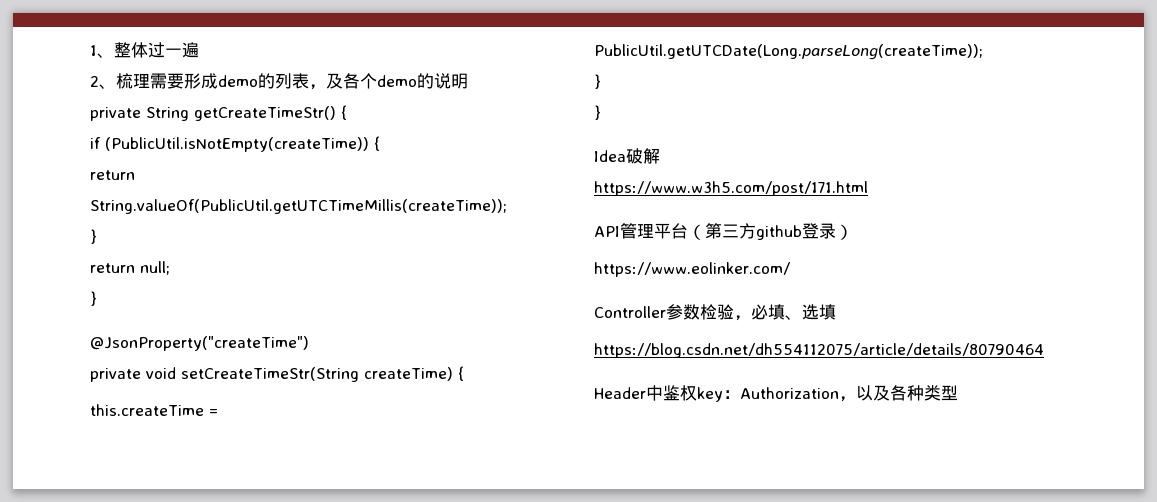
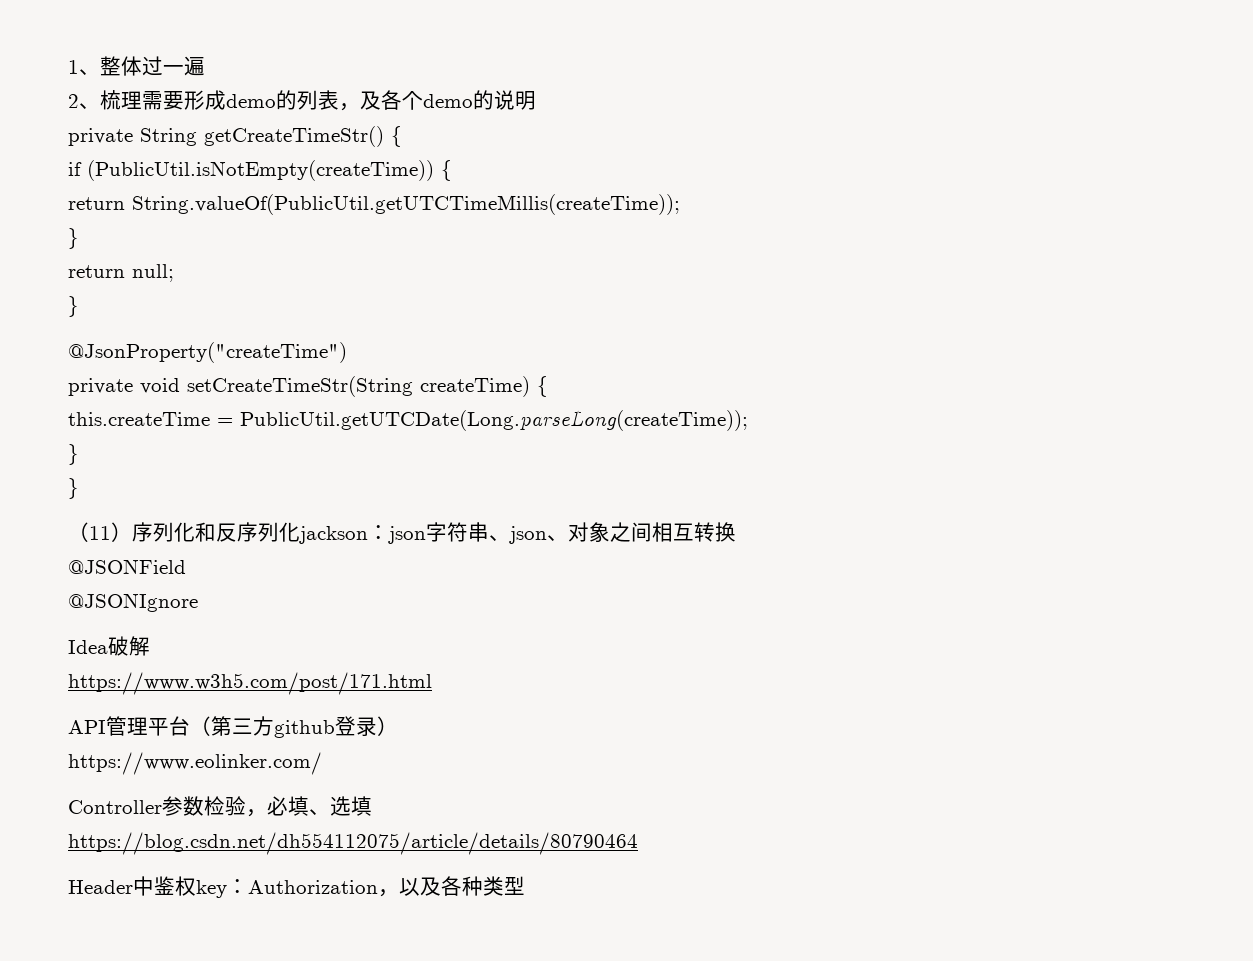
(601, 112) none -> [68,522,736,544] [68,559,186,574] [68,593,198,612] // （11）序列化和反序列化jackson：json字符串、json、对象之间相互转换 // @JSONField // @JSONIgnore

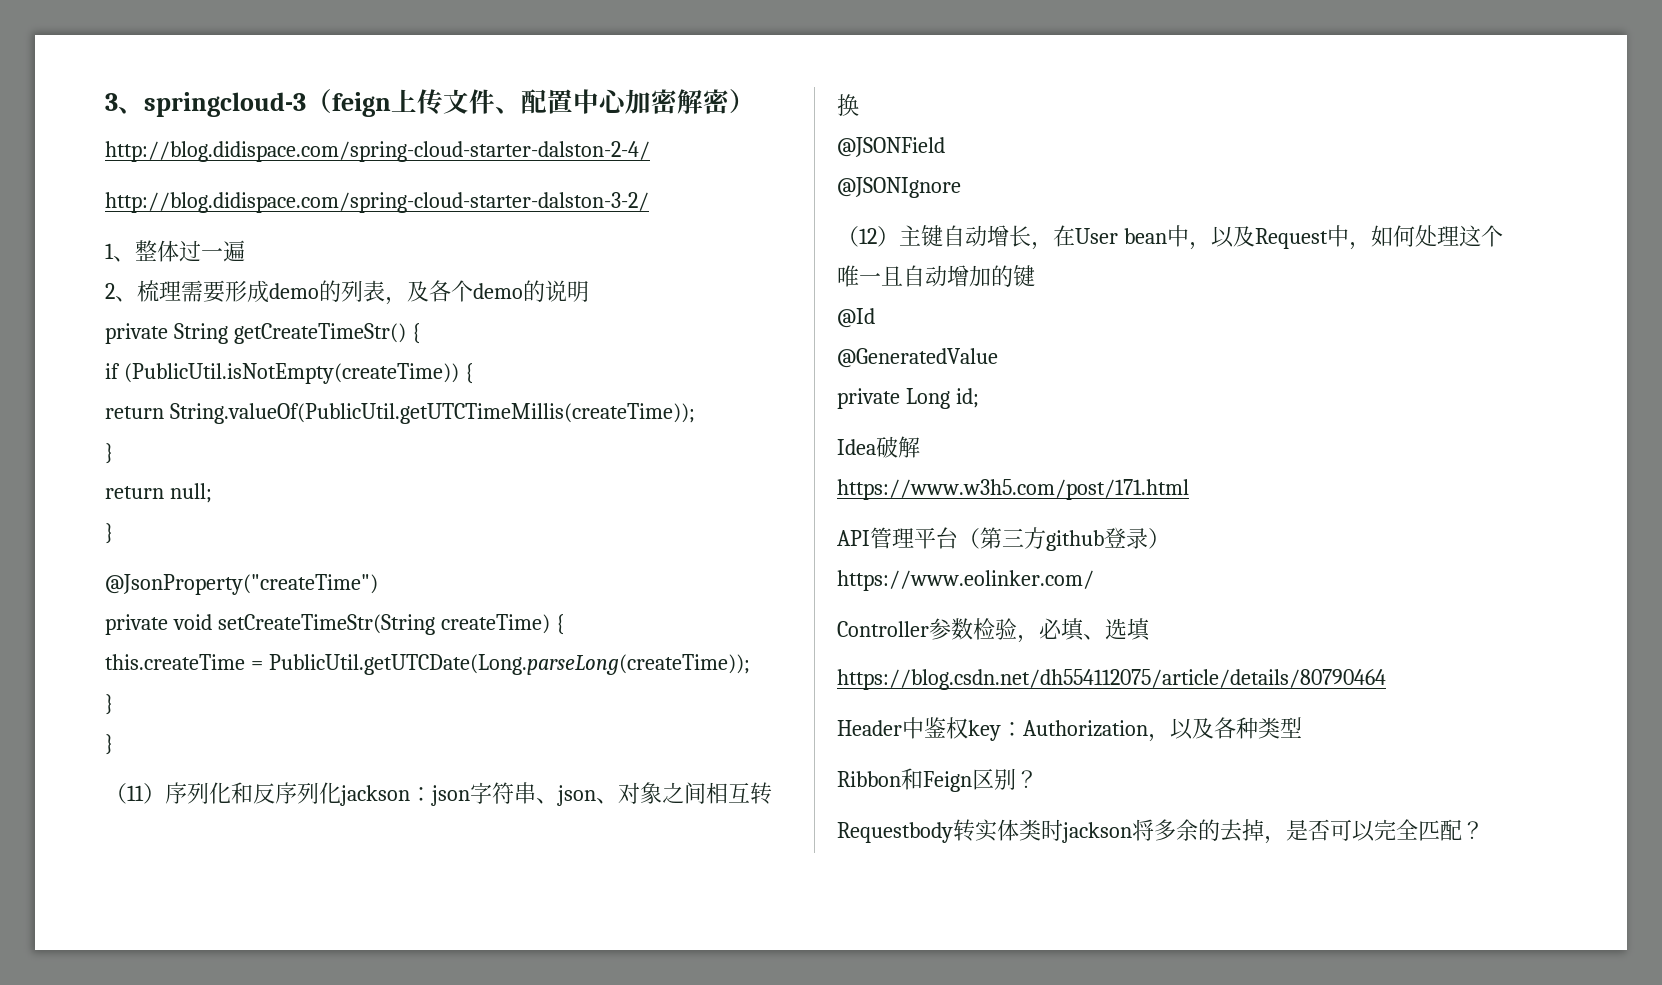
(68, 67) none -> [105,89,755,117] [105,141,650,162] [105,192,649,213] 3、springcloud-3（feign上传文件、配置中心加密解密） // http://blog.didispace.com/spring-cloud-starter-dalston-2-4/ // http://blog.didispace.com/spring-cloud-starter-dalston-3-2/ //
(198, 602) none -> [837,225,1503,250] [837,265,1035,287] [837,308,875,328] [837,348,998,368] [837,388,979,409] // （12）主键自动增长，在User bean中，以及Request中，如何处理这个唯一且自动增加的键 // @Id // @GeneratedValue // private Long id;
(525, 885) none -> [837,768,1038,792] [837,819,1484,844] // Ribbon和Feign区别？ // Requestbody转实体类时jackson将多余的去掉，是否可以完全匹配？

